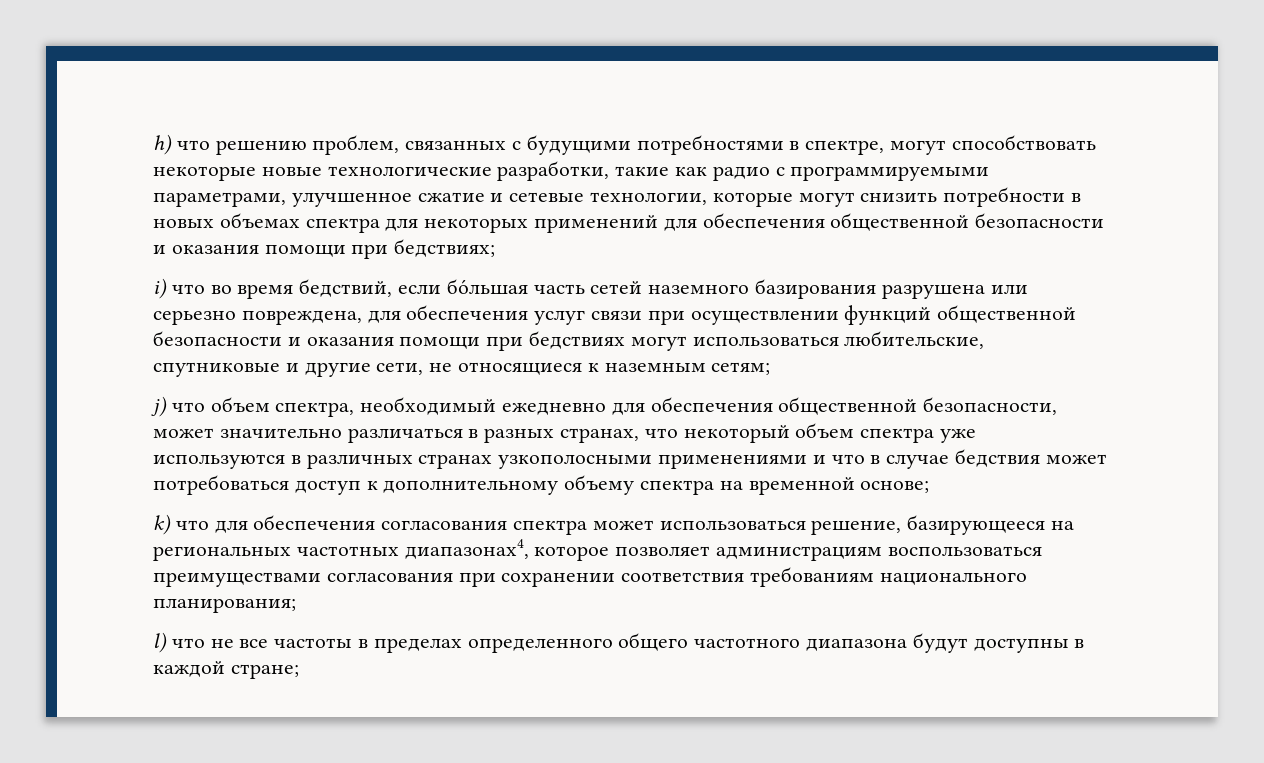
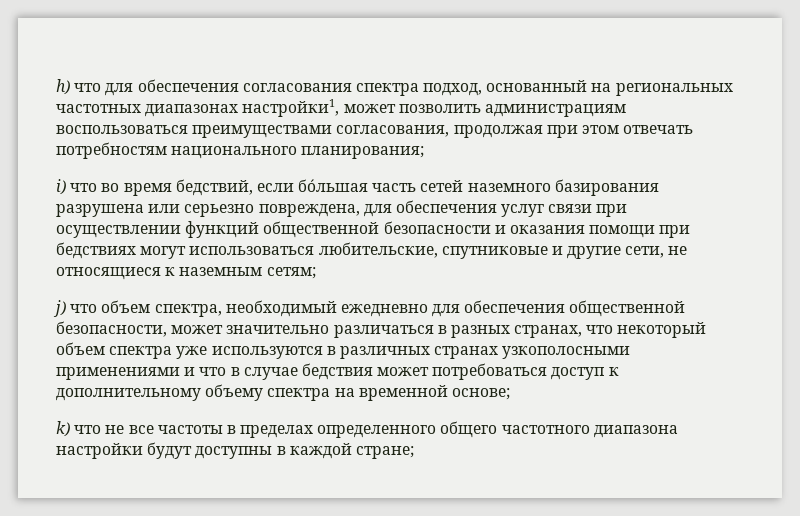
[215,135,1096,155] [153,161,990,181] [153,187,1082,207] [153,213,1105,233] [153,239,496,259] решению проблем, связанных с будущими потребностями в спектре, могут способствовать некоторые новые технологические разработки, такие как радио с программируемыми параметрами, улучшенное сжатие и сетевые технологии, которые могут снизить потребности в новых объемах спектра для некоторых применений для обеспечения общественной безопасности и оказания помощи при бедствиях; -> [105,79,733,96] [56,99,626,117] [56,125,694,138] [56,142,425,159] для обеспечения согласования спектра подход, основанный на региональных частотных диапазонах настройки1, может позволить администрациям воспользоваться преимуществами согласования, продолжая при этом отвечать потребностям национального планирования;
[214,515,1075,535] [153,539,1042,561] [153,567,1027,587] [153,598,296,613] [153,632,205,653] для обеспечения согласования спектра может использоваться решение, базирующееся на региональных частотных диапазонах4, которое позволяет администрациям воспользоваться преимуществами согласования при сохранении соответствия требованиям национального планирования; // l) что -> (102, 429) none
(908, 644) none -> [56,443,143,459] настройки

